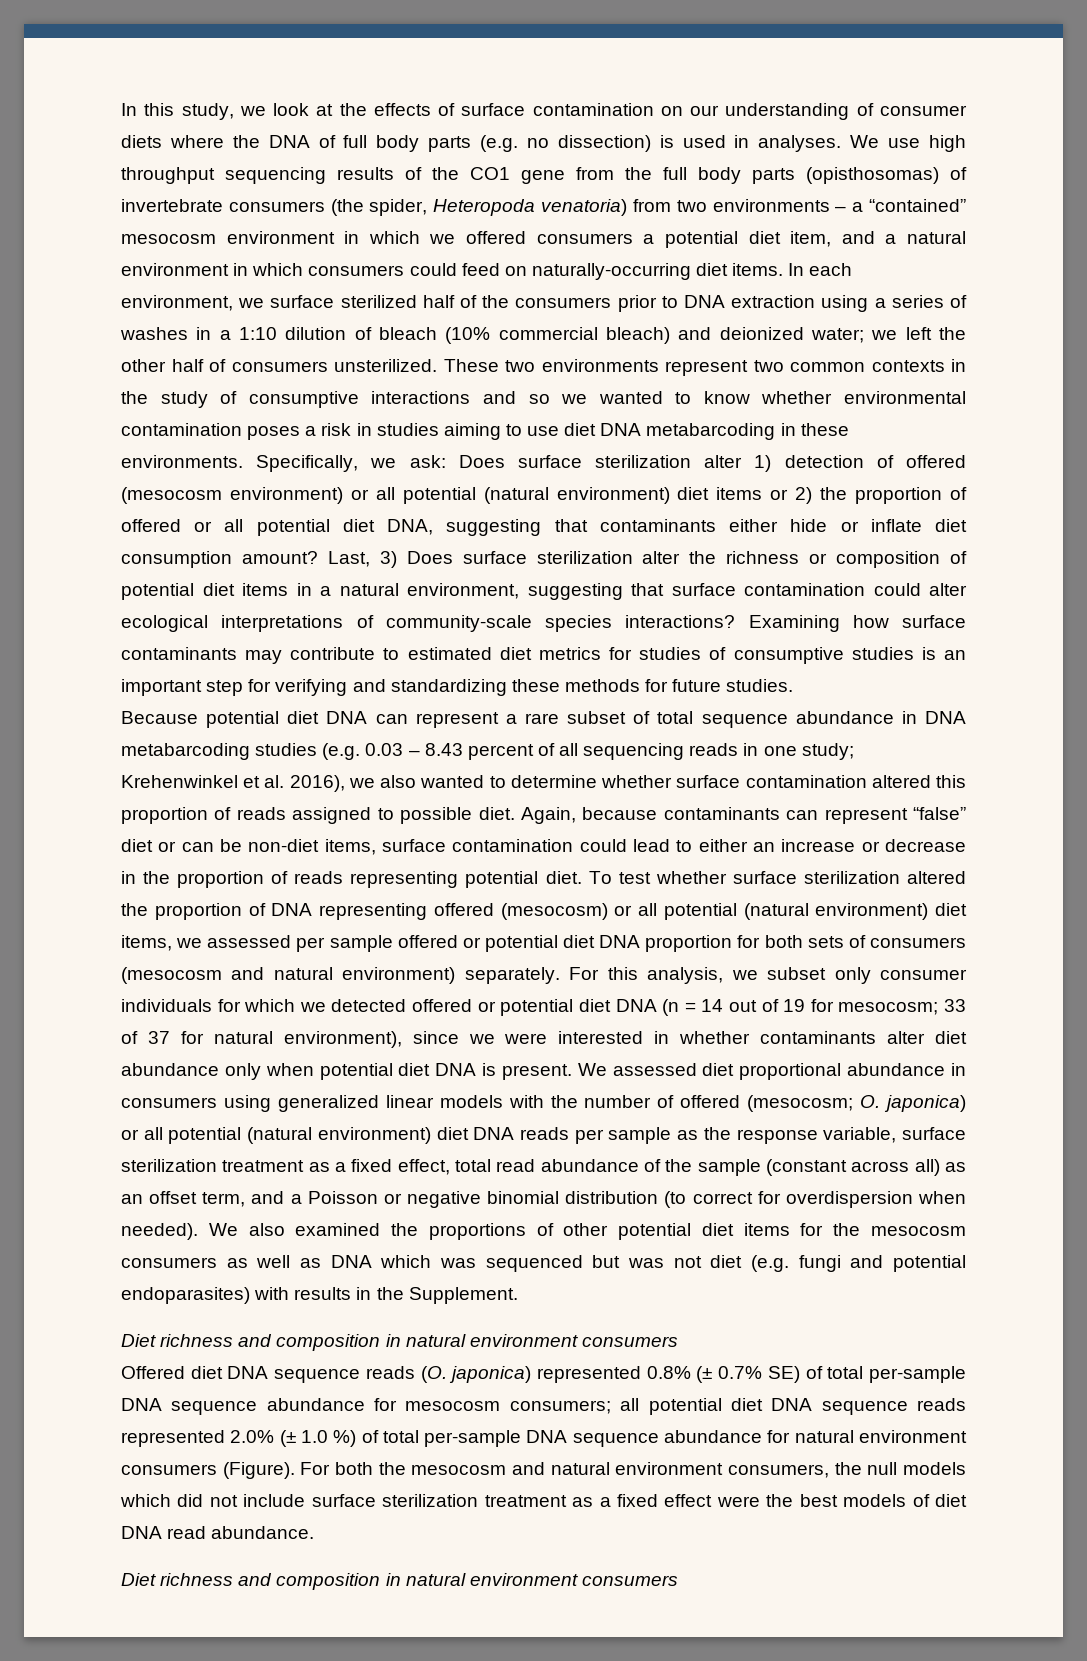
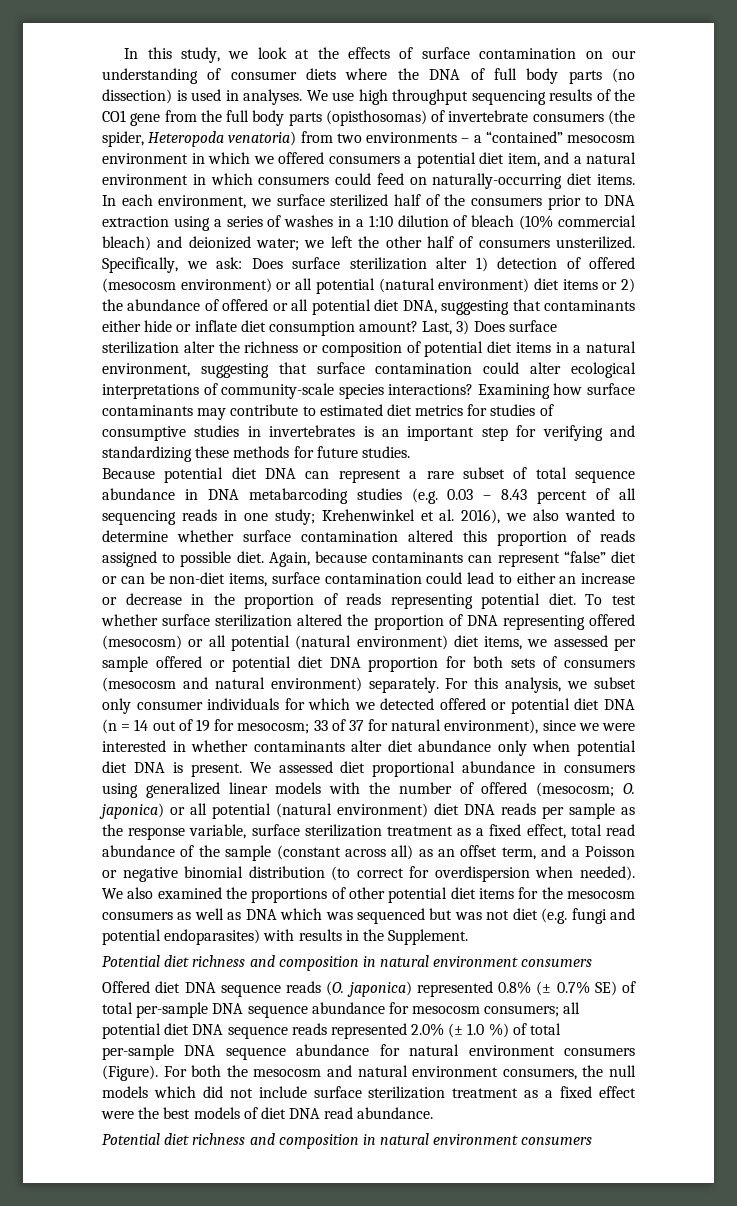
[480,135,549,152] (e.g. no -> [612,68,636,83] (no
[443,359,966,376] [121,391,967,408] [121,423,849,440] [121,455,243,468] These two environments represent two common contexts in the study of consumptive interactions and so we wanted to know whether environmental contamination poses a risk in studies aiming to use diet DNA metabarcoding in these environments. -> (635, 242) none
[855,487,943,504] proportion -> [127,299,201,311] abundance
(914, 653) none -> [247,425,356,437] in invertebrates
[121,1334,156,1347] Diet -> [102,955,190,967] Potential diet
[121,1573,156,1586] Diet -> [102,1133,190,1145] Potential diet

